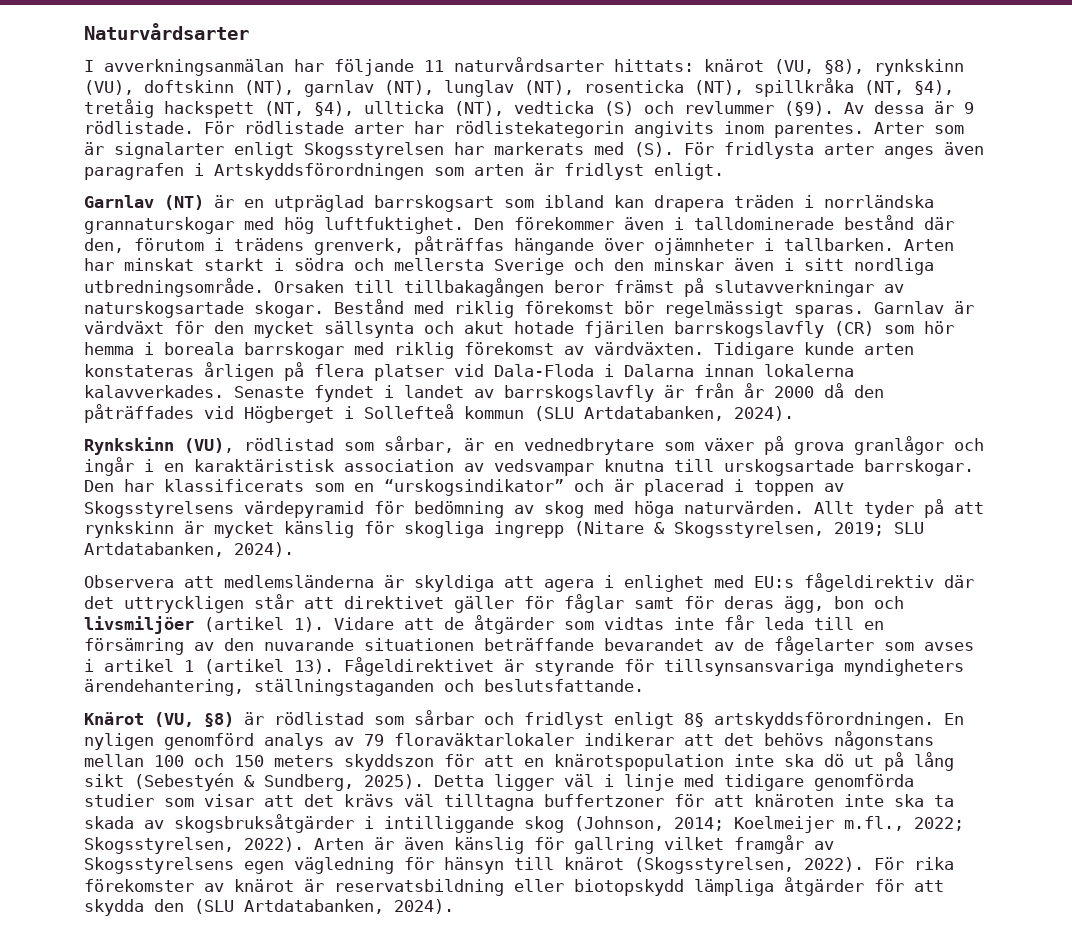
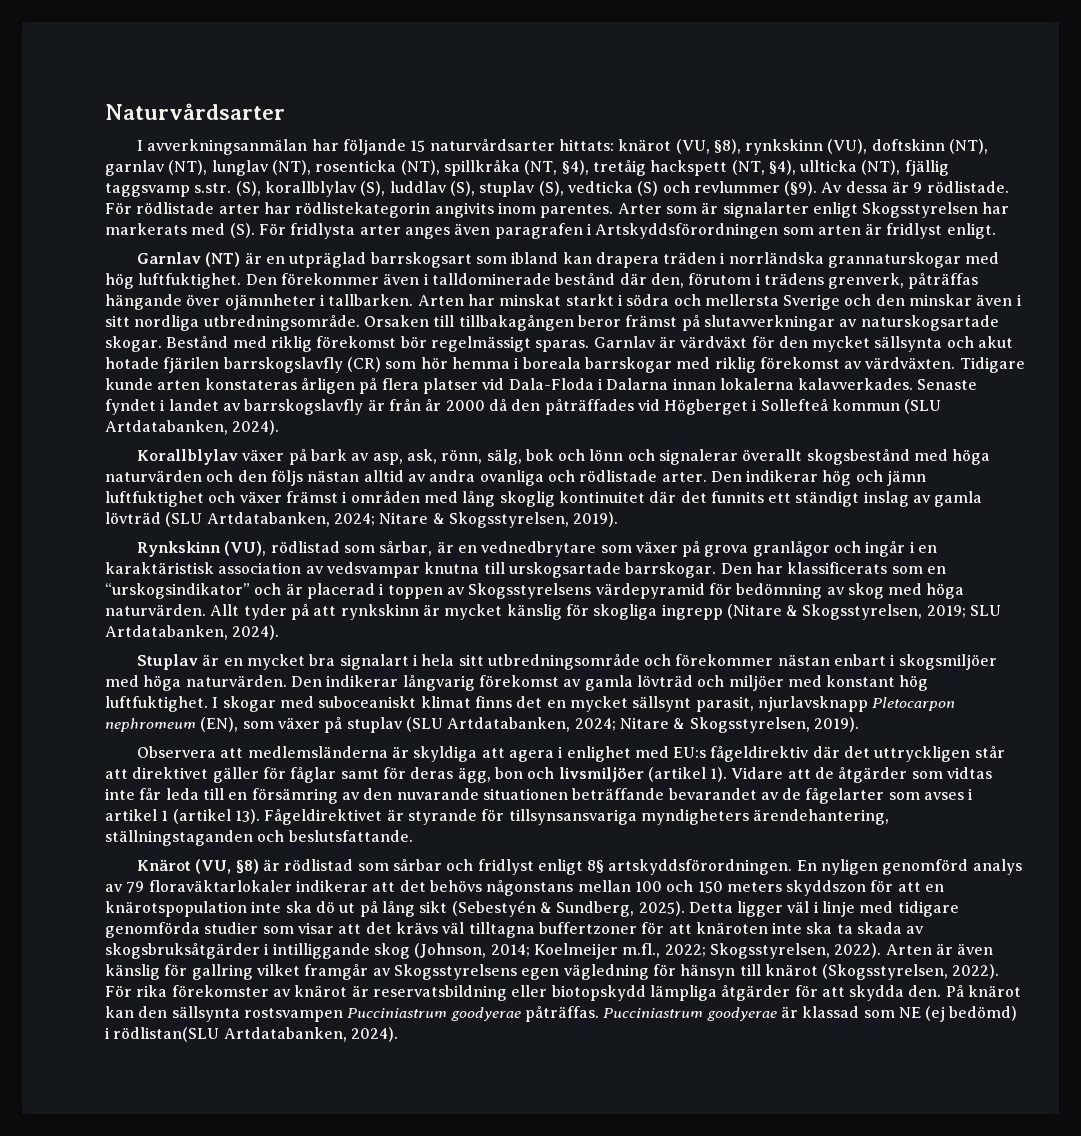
[424,60,444,72] 11 -> [410,140,426,152] 15
(504, 108) none -> [904,160,949,176] [105,181,564,197] fjällig taggsvamp s.str. (S), korallblylav (S), luddlav (S), stuplav (S),
(794, 413) none -> [136,449,991,465] [105,470,927,486] [105,491,983,507] [105,512,619,528] // Korallblylav växer på bark av asp, ask, rönn, sälg, bok och lönn och signalerar överallt skogsbestånd med höga naturvärden och den följs nästan alltid av andra ovanliga och rödlistade arter. Den indikerar hög och jämn luftfuktighet och växer främst i områden med lång skoglig kontinuitet där det funnits ett ständigt inslag av gamla lövträd (SLU Artdatabanken, 2024; Nitare & Skogsstyrelsen, 2019).
(294, 549) none -> [136,654,997,670] [105,675,929,691] [105,696,956,712] [105,717,859,733] // Stuplav är en mycket bra signalart i hela sitt utbredningsområde och förekommer nästan enbart i skogsmiljöer med höga naturvärden. Den indikerar långvarig förekomst av gamla lövträd och miljöer med konstant hög luftfuktighet. I skogar med suboceaniskt klimat finns det en mycket sällsynt parasit, njurlavsknapp Pletocarpon nephromeum (EN), som växer på stuplav (SLU Artdatabanken, 2024; Nitare & Skogsstyrelsen, 2019).
[154,899,234,914] den (SLU -> [908,985,1022,997] [105,1006,1018,1022] [105,1027,220,1042] den. På knärot kan den sällsynta rostsvampen Pucciniastrum goodyerae påträffas. Pucciniastrum goodyerae är klassad som NE (ej bedömd) i rödlistan(SLU

